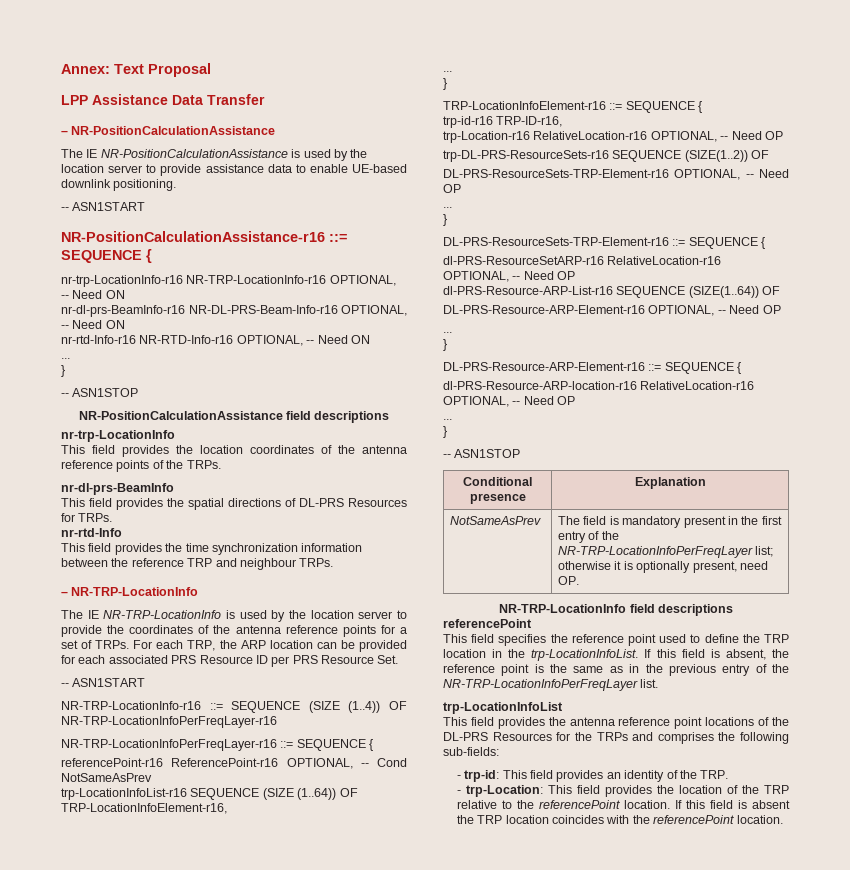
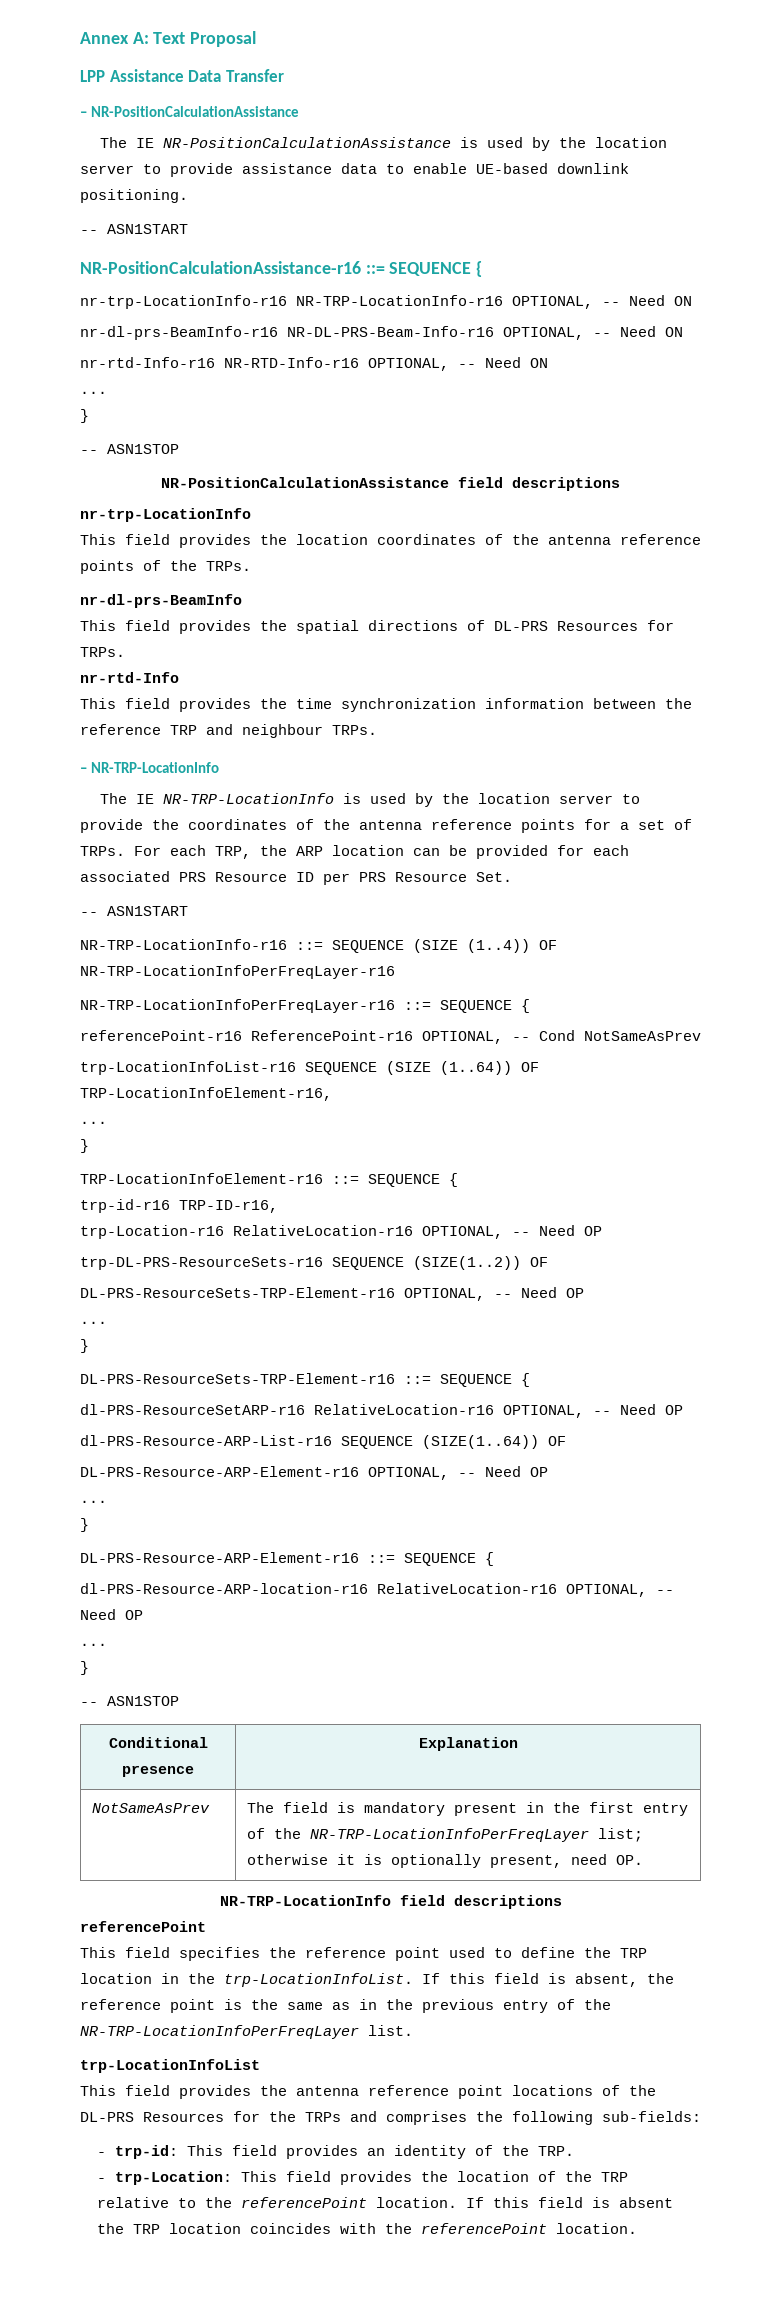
[61,64,110,74] Annex: -> [80,32,149,44] Annex A:

